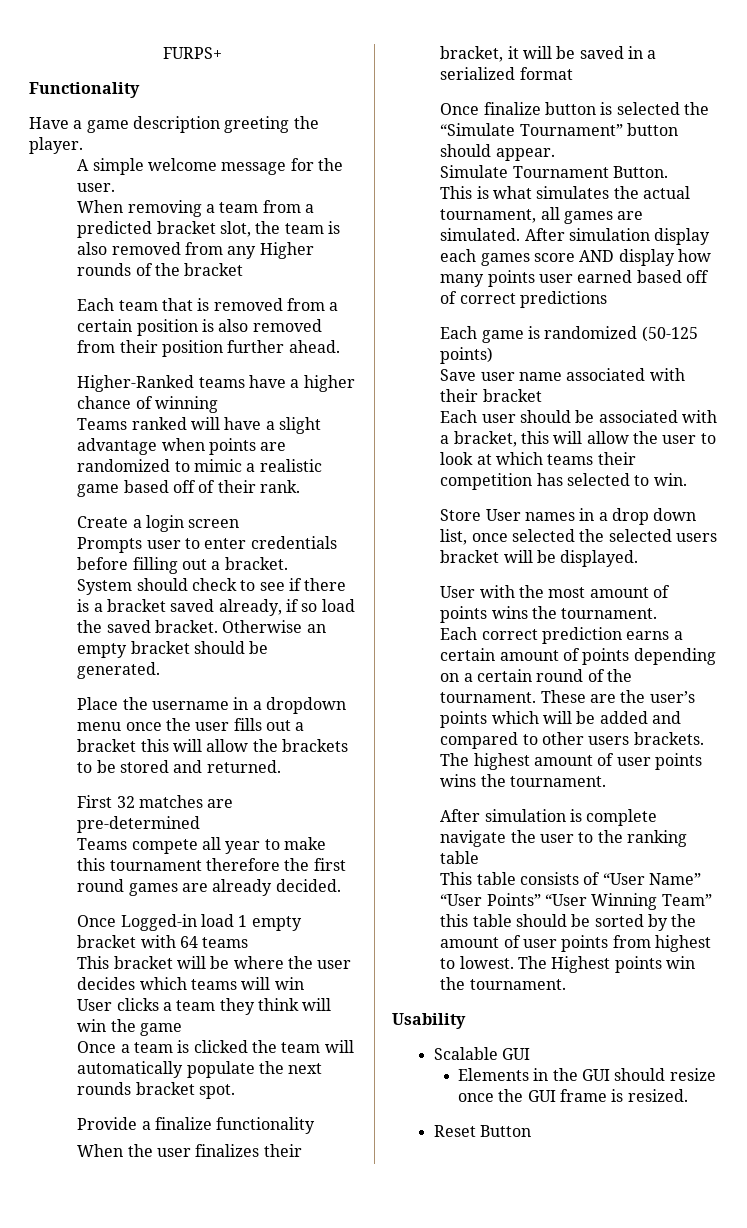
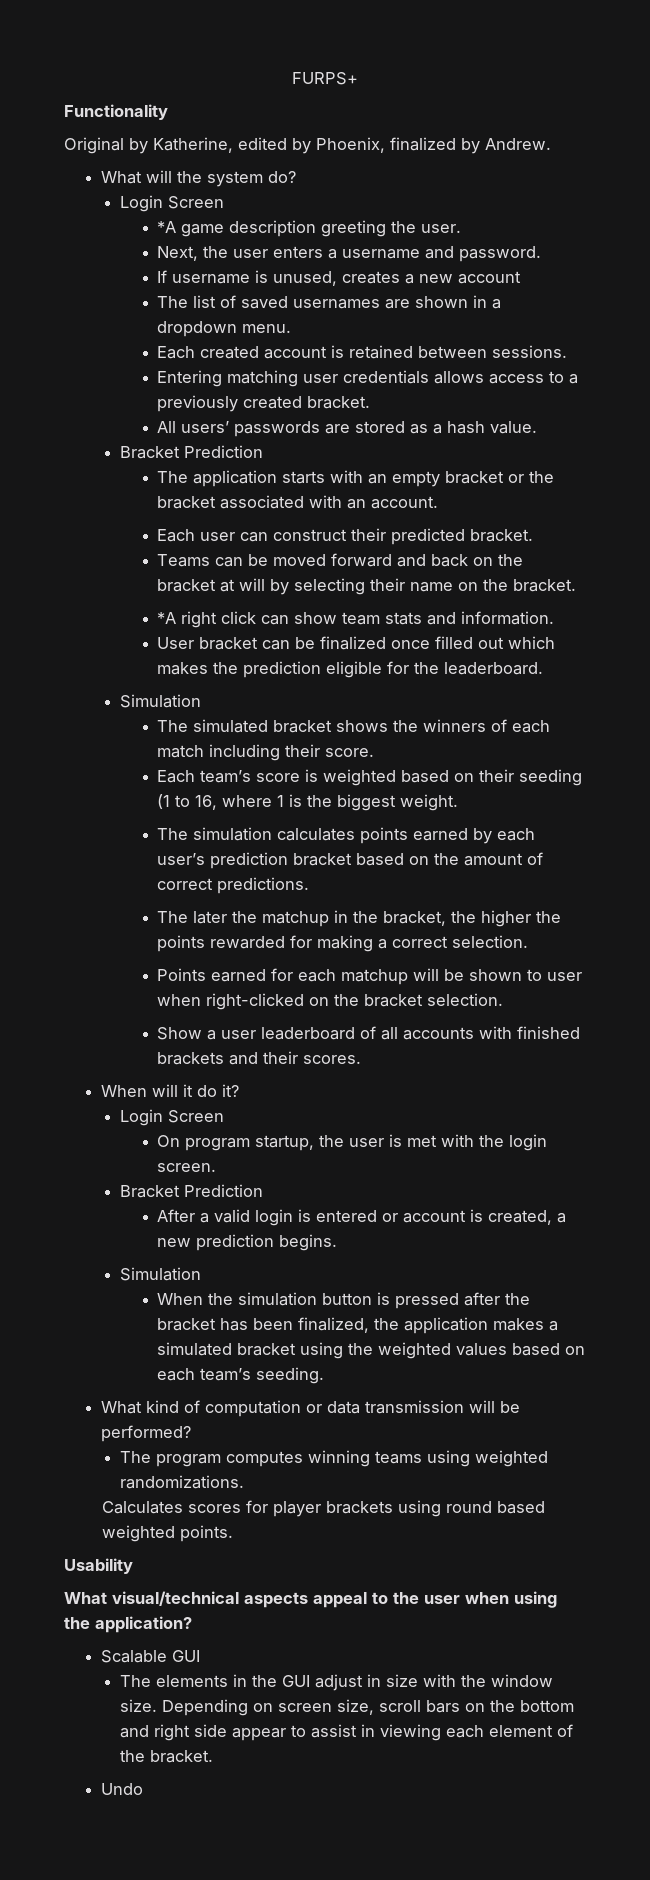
[29,116,319,133] [29,137,83,154] [77,158,344,175] [77,183,116,192] [77,200,315,217] [77,221,341,238] [77,242,314,259] [77,263,244,276] [77,298,339,311] [77,319,322,336] [77,340,340,357] [77,375,355,392] [77,396,219,413] [77,417,322,434] [77,438,287,455] [77,459,322,472] [77,480,301,497] [77,515,240,532] [77,536,337,553] [77,557,288,574] [77,578,347,595] [77,599,355,616] [77,620,326,633] [77,641,269,658] [77,662,161,679] [77,697,347,714] [77,718,305,731] [77,739,349,752] [77,760,281,773] [77,795,234,808] [77,816,201,833] [77,837,327,854] [77,858,346,871] [77,879,341,896] [77,914,302,931] [77,935,249,948] [77,956,352,969] [77,977,304,990] [77,998,332,1015] [77,1019,183,1036] [77,1040,354,1053] [77,1061,323,1078] [77,1082,236,1099] [77,1117,316,1134] [77,1144,302,1157] [440,46,657,62] [440,67,573,80] [440,102,710,115] [440,123,679,136] [440,144,555,161] [440,165,669,178] [440,186,691,199] [440,207,644,224] [440,228,711,245] [440,249,712,266] [440,270,710,287] [440,291,608,308] [440,326,698,343] [440,347,494,364] [440,368,685,381] [440,389,542,402] [440,410,718,423] [440,431,716,447] [440,452,636,465] [440,473,687,490] [440,508,697,525] [440,529,718,545] [440,550,639,567] [440,585,671,598] [440,606,658,623] [440,627,683,644] [440,648,716,665] [440,669,633,682] [440,690,695,703] [440,711,682,728] [440,732,704,749] [440,753,703,770] [440,774,607,787] [440,809,658,826] [440,830,688,847] [440,851,480,864] [440,872,702,885] [440,893,712,910] [440,914,697,931] [440,935,712,952] [440,956,696,973] [440,977,566,990] [392,1013,466,1029] Have a game description greeting the player. // A simple welcome message for the user. // When removing a team from a predicted bracket slot, the team is also removed from any Higher rounds of the bracket // Each team that is removed from a certain position is also removed from their position further ahead. // Higher-Ranked teams have a higher chance of winning // Teams ranked will have a slight advantage when points are randomized to mimic a realistic game based off of their rank. // Create a login screen // Prompts user to enter credentials before filling out a bracket. // System should check to see if there is a bracket saved already, if so load the saved bracket. Otherwise an empty bracket should be generated. // Place the username in a dropdown menu once the user fills out a bracket this will allow the brackets to be stored and returned. // First 32 matches are pre-determined // Teams compete all year to make this tournament therefore the first round games are already decided. // Once Logged-in load 1 empty bracket with 64 teams // This bracket will be where the user decides which teams will win // User clicks a team they think will win the game // Once a team is clicked the team will automatically populate the next rounds bracket spot. // Provide a finalize functionality // When the user finalizes their bracket, it will be saved in a serialized format // Once finalize button is selected the “Simulate Tournament” button should appear. // Simulate Tournament Button. // This is what simulates the actual tournament, all games are simulated. After simulation display each games score AND display how many points user earned based off of correct predictions // Each game is randomized (50-125 points) // Save user name associated with their bracket // Each user should be associated with a bracket, this will allow the user to look at which teams their competition has selected to win. // Store User names in a drop down list, once selected the selected users bracket will be displayed. // User with the most amount of points wins the tournament. // Each correct prediction earns a certain amount of points depending on a certain round of the tournament. These are the user’s points which will be added and compared to other users brackets. The highest amount of user points wins the tournament. // After simulation is complete navigate the user to the ranking table // This table consists of “User Name” “User Points” “User Winning Team” this table should be sorted by the amount of user points from highest to lowest. The Highest points win the tournament. // Usability -> [64,137,551,154] [100,170,296,187] [119,195,224,212] [157,220,462,237] [157,246,542,262] [157,270,522,286] [157,295,502,309] [157,321,292,337] [157,345,568,359] [157,370,579,387] [157,395,371,412] [157,421,538,437] [119,445,263,459] [157,470,555,487] [157,495,439,509] [157,528,534,545] [157,553,524,567] [157,578,577,595] [157,611,555,628] [157,636,556,650] [157,661,544,678] [119,694,201,708] [157,719,551,733] [157,744,375,761] [157,769,583,786] [157,794,459,811] [157,827,536,844] [157,852,544,869] [157,877,310,894] [157,910,562,927] [157,935,529,952] [157,968,583,985] [157,993,504,1010] [157,1026,581,1040] [157,1051,362,1065] [100,1084,239,1097] [119,1109,224,1126] [157,1134,548,1151] [157,1163,217,1172] [119,1184,263,1198] [157,1209,567,1226] [157,1234,338,1251] [119,1267,201,1281] [157,1292,531,1309] [157,1317,559,1334] [157,1342,586,1359] [157,1367,325,1384] [100,1400,520,1417] [100,1425,191,1442] [119,1450,548,1467] [119,1475,244,1489] [101,1500,545,1517] [101,1525,233,1542] [64,1558,133,1574] [64,1591,557,1608] [64,1616,192,1633] Original by Katherine, edited by Phoenix, finalized by Andrew. // What will the system do? // Login Screen // *A game description greeting the user. // Next, the user enters a username and password. // If username is unused, creates a new account // The list of saved usernames are shown in a dropdown menu. // Each created account is retained between sessions. // Entering matching user credentials allows access to a previously created bracket. // All users’ passwords are stored as a hash value. // Bracket Prediction // The application starts with an empty bracket or the bracket associated with an account. // Each user can construct their predicted bracket. // Teams can be moved forward and back on the bracket at will by selecting their name on the bracket. // *A right click can show team stats and information. // User bracket can be finalized once filled out which makes the prediction eligible for the leaderboard. // Simulation // The simulated bracket shows the winners of each match including their score. // Each team’s score is weighted based on their seeding (1 to 16, where 1 is the biggest weight. // The simulation calculates points earned by each user’s prediction bracket based on the amount of correct predictions. // The later the matchup in the bracket, the higher the points rewarded for making a correct selection. // Points earned for each matchup will be shown to user when right-clicked on the bracket selection. // Show a user leaderboard of all accounts with finished brackets and their scores. // When will it do it? // Login Screen // On program startup, the user is met with the login screen. // Bracket Prediction // After a valid login is entered or account is created, a new prediction begins. // Simulation // When the simulation button is pressed after the bracket has been finalized, the application makes a simulated bracket using the weighted values based on each team’s seeding. // What kind of computation or data transmission will be performed? // The program computes winning teams using weighted randomizations. // Calculates scores for player brackets using round based weighted points. // Usability // What visual/technical aspects appeal to the user when using the application?
[458,1068,530,1081] Elements -> [119,1675,228,1687] The elements
[614,1068,716,1081] [458,1089,688,1102] [433,1125,532,1137] should resize once the GUI frame is resized. // Reset Button -> [314,1674,553,1691] [119,1699,574,1716] [119,1724,573,1741] [119,1750,213,1763] [100,1783,143,1795] adjust in size with the window size. Depending on screen size, scroll bars on the bottom and right side appear to assist in viewing each element of the bracket. // Undo

